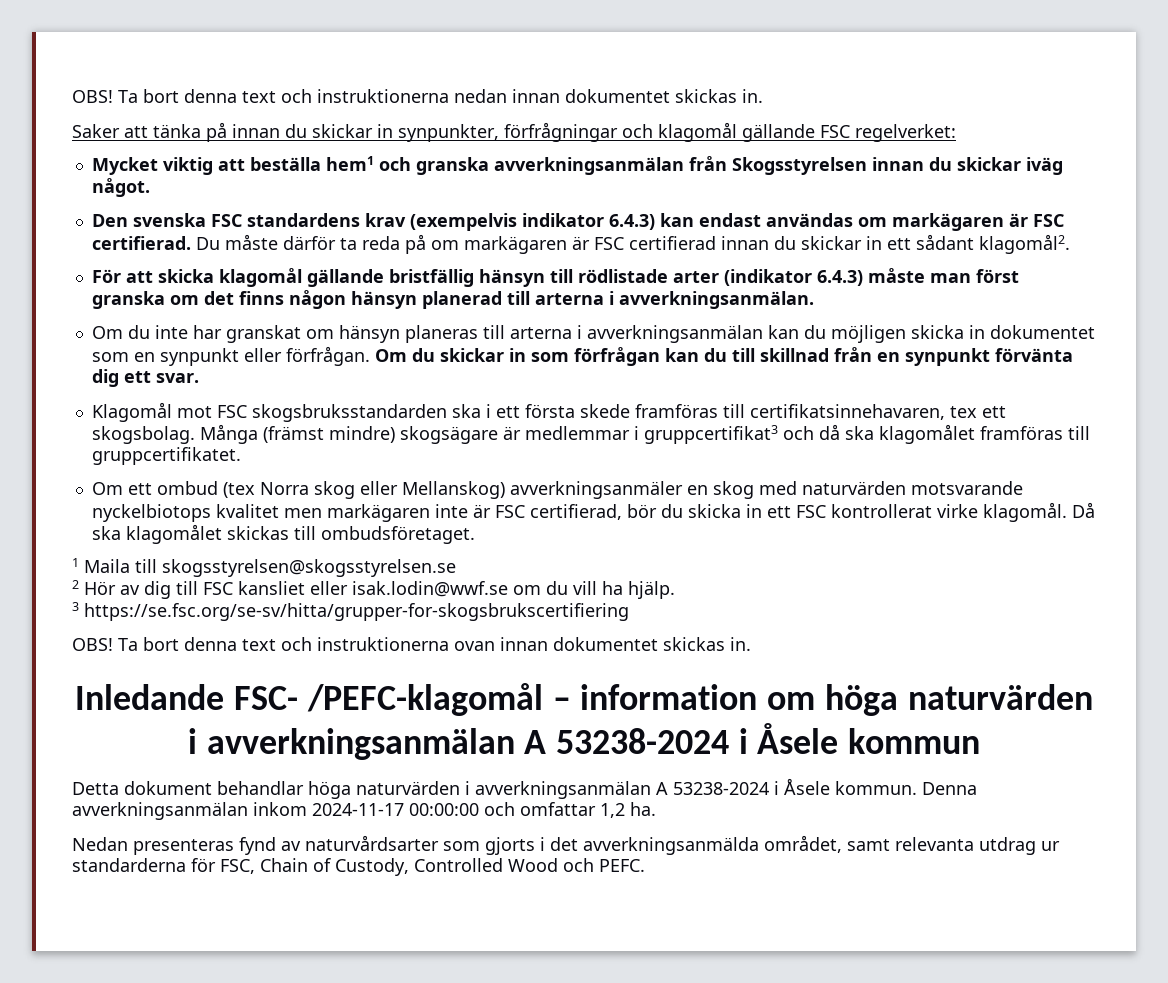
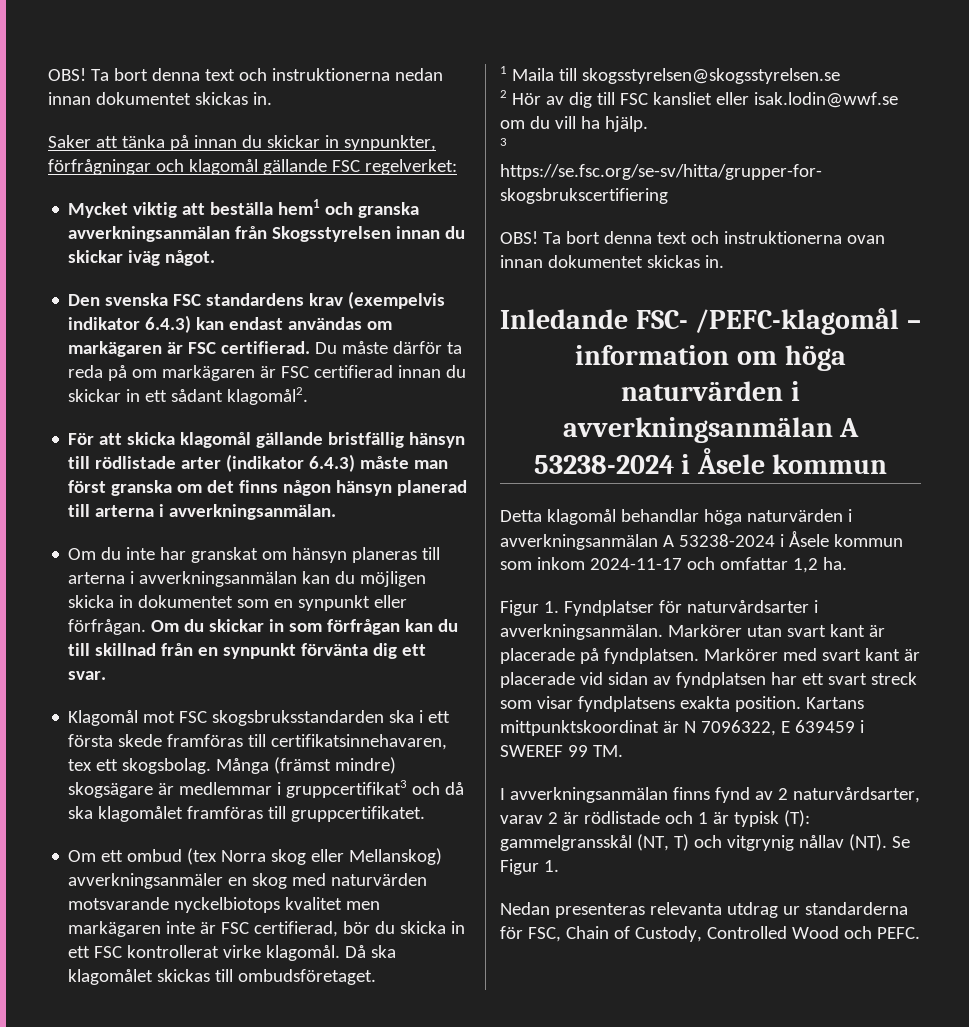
[124,781,212,795] dokument -> [546,509,616,525] klagomål
[835,781,977,795] [72,802,248,820] kommun. Denna avverkningsanmälan -> [833,534,903,547] [500,561,532,570] kommun som
[409,803,479,816] 00:00:00 -> (682, 564) none
[72,835,890,855] Nedan presenteras fynd av naturvårdsarter som gjorts i det avverkningsanmälda området, samt -> [500,600,818,616] [500,624,885,640] [500,648,920,664] [500,672,917,688] [500,696,864,712] [500,720,864,736] [500,745,623,757] [500,787,920,803] [500,810,810,827] [500,834,910,851] [500,859,559,875] [500,902,645,918] Figur 1. Fyndplatser för naturvårdsarter i avverkningsanmälan. Markörer utan svart kant är placerade på fyndplatsen. Markörer med svart kant är placerade vid sidan av fyndplatsen har ett svart streck som visar fyndplatsens exakta position. Kartans mittpunktskoordinat är N 7096322, E 639459 i SWEREF 99 TM. // I avverkningsanmälan finns fynd av 2 naturvårdsarter, varav 2 är rödlistade och 1 är typisk (T): gammelgransskål (NT, T) och vitgrynig nållav (NT). Se Figur 1. // Nedan presenteras

